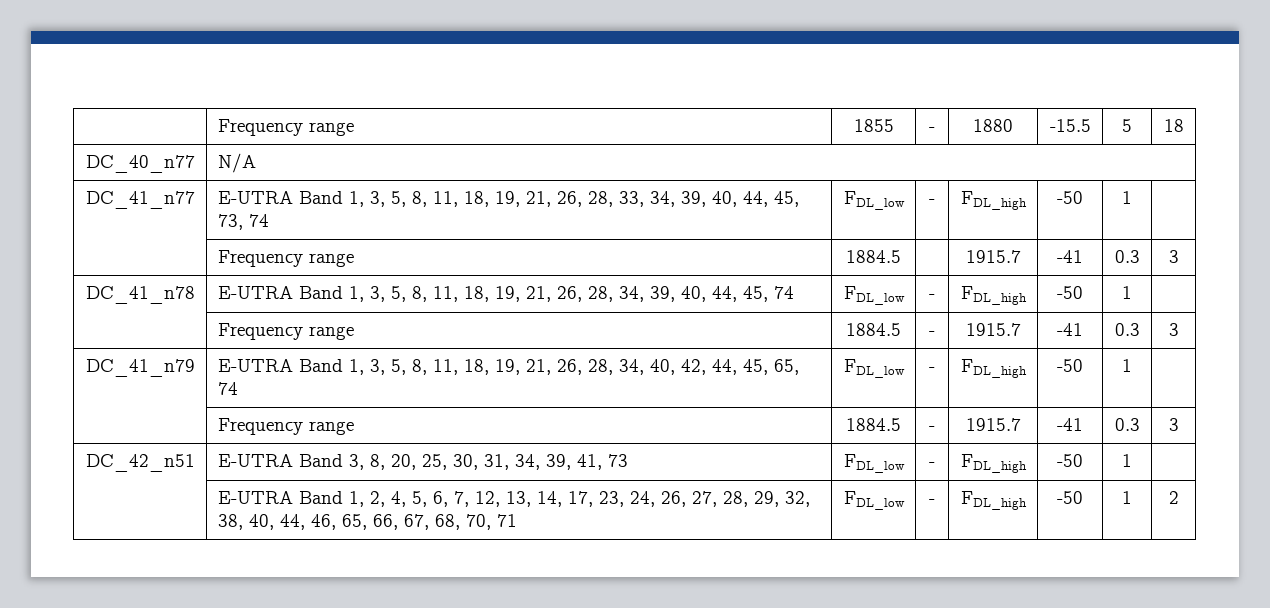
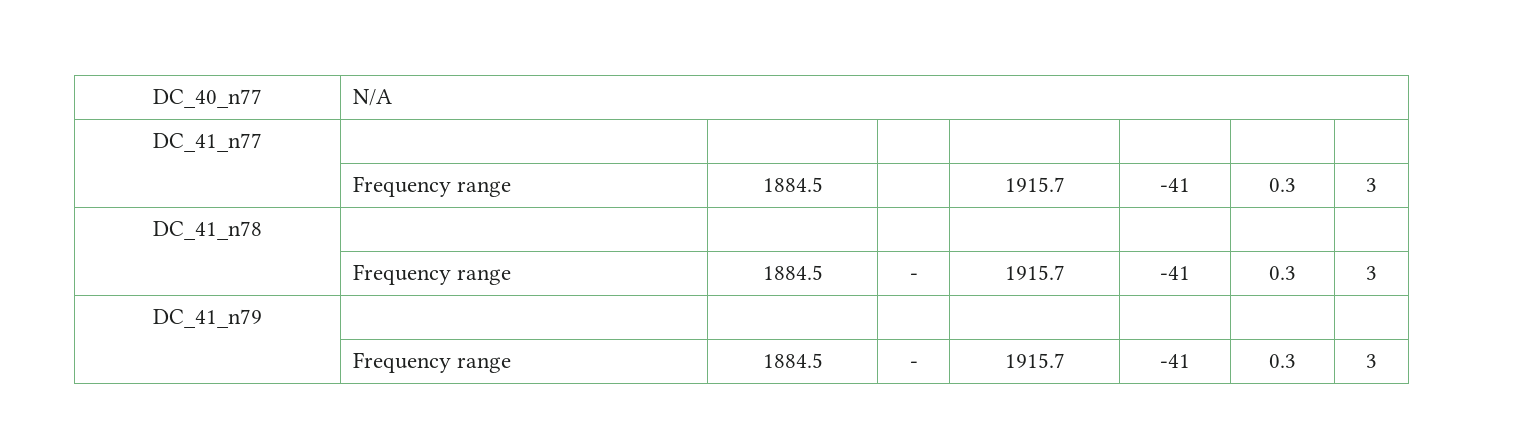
[217,119,354,136] [853,119,894,132] [929,127,935,132] [973,119,1013,132] [1049,119,1091,132] [1122,119,1132,132] [1163,119,1184,132] [85,155,195,173] [217,153,256,173] [85,191,195,209] [217,191,799,207] [217,214,269,230] [843,191,905,210] [929,199,935,204] [960,191,1027,210] [1057,191,1083,204] [1122,191,1132,204] | Frequency range | 1855 | - | 1880 | -15.5 | 5 | 18 // DC_40_n77 | N/A // DC_41_n77 | E-UTRA Band 1, 3, 5, 8, 11, 18, 19, 21, 26, 28, 33, 34, 39, 40, 44, 45, 73, 74 | FDL_low | - | FDL_high | -50 | 1 -> [153,89,262,108] [352,89,392,106] [153,133,262,152] DC_40_n77 | N/A // DC_41_n77 | | | | | |
[217,286,794,302] [843,286,905,305] [929,294,935,299] [960,286,1027,305] [1057,286,1083,299] [1122,286,1132,299] E-UTRA Band 1, 3, 5, 8, 11, 18, 19, 21, 26, 28, 34, 39, 40, 44, 45, 74 | FDL_low | - | FDL_high | -50 | 1 -> (262, 230) | | | | |
[217,359,799,375] [217,382,238,395] [843,359,905,378] [929,367,935,372] [960,359,1027,378] [1057,359,1083,372] [1122,359,1132,372] [217,418,354,435] [846,418,901,431] [929,426,935,431] [965,418,1021,431] [1057,418,1083,431] [1114,418,1140,431] [1168,418,1179,431] [85,454,195,472] [217,454,628,470] [843,454,905,473] [929,462,935,467] [960,454,1027,473] [1057,454,1083,467] [1122,454,1132,467] [217,491,810,507] [217,514,517,530] [843,491,905,510] [929,499,935,504] [960,491,1027,510] [1057,491,1083,504] [1122,491,1132,504] [1168,491,1179,504] E-UTRA Band 1, 3, 5, 8, 11, 18, 19, 21, 26, 28, 34, 40, 42, 44, 45, 65, 74 | FDL_low | - | FDL_high | -50 | 1 | // | Frequency range | 1884.5 | - | 1915.7 | -41 | 0.3 | 3 // DC_42_n51 | E-UTRA Band 3, 8, 20, 25, 30, 31, 34, 39, 41, 73 | FDL_low | - | FDL_high | -50 | 1 | // | E-UTRA Band 1, 2, 4, 5, 6, 7, 12, 13, 14, 17, 23, 24, 26, 27, 28, 29, 32, 38, 40, 44, 46, 65, 66, 67, 68, 70, 71 | FDL_low | - | FDL_high | -50 | 1 | 2 -> [352,352,511,373] [762,353,823,368] [909,361,918,368] [1004,353,1065,368] [1160,354,1190,368] [1269,354,1296,368] [1366,354,1377,368] | | | | | | // | Frequency range | 1884.5 | - | 1915.7 | -41 | 0.3 | 3

